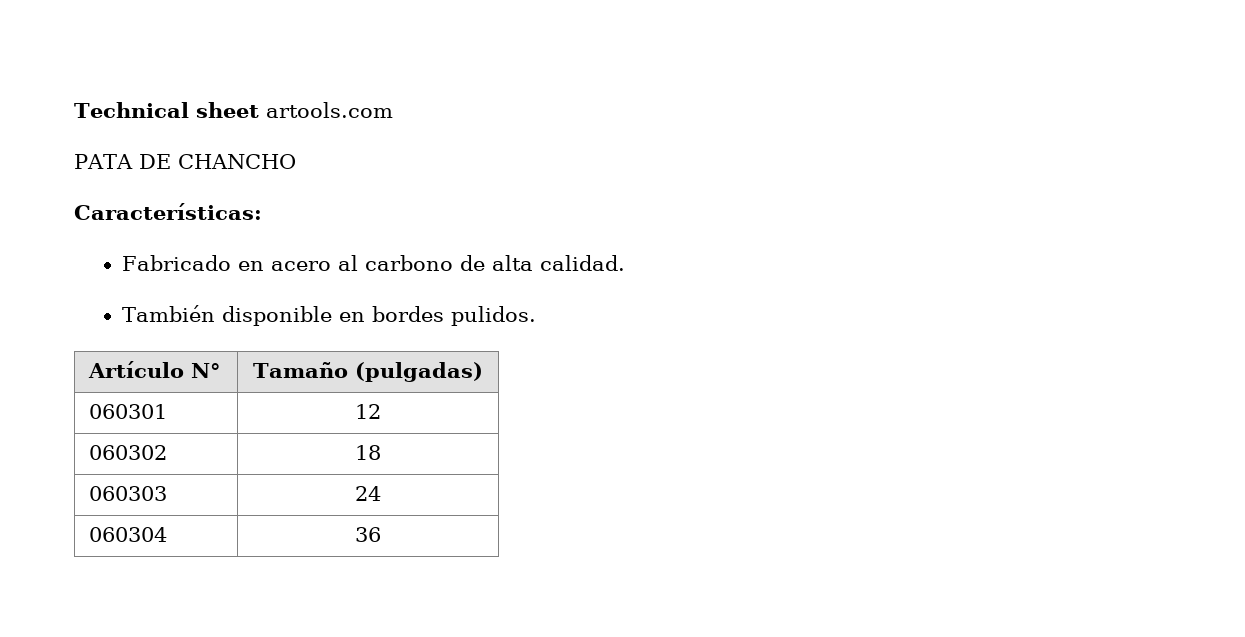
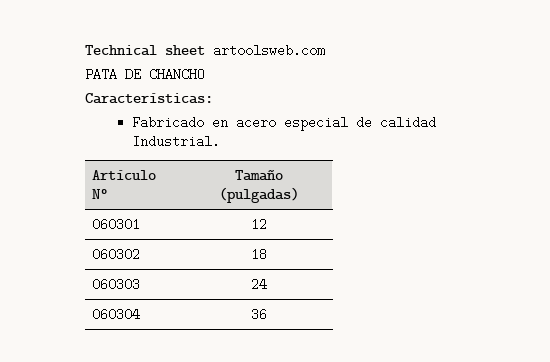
[265,102,393,118] artools.com -> [213,44,325,57] artoolsweb.com
[338,255,626,271] [122,305,537,326] al carbono de alta calidad. // También disponible en bordes pulidos. -> [283,116,436,131] [131,135,220,148] especial de calidad Industrial.

